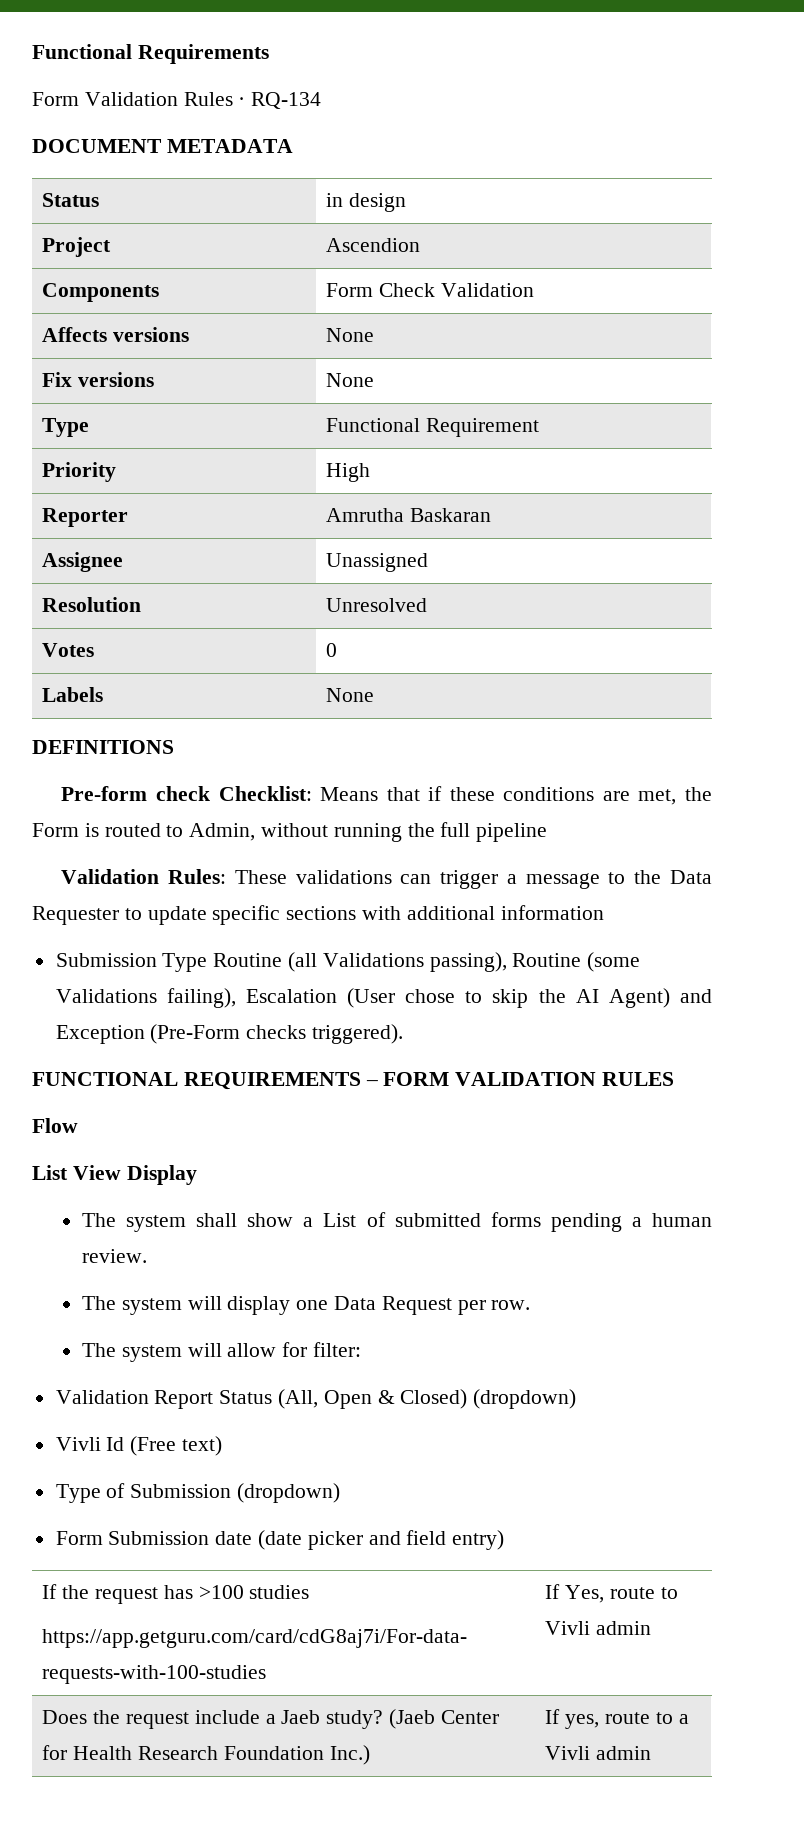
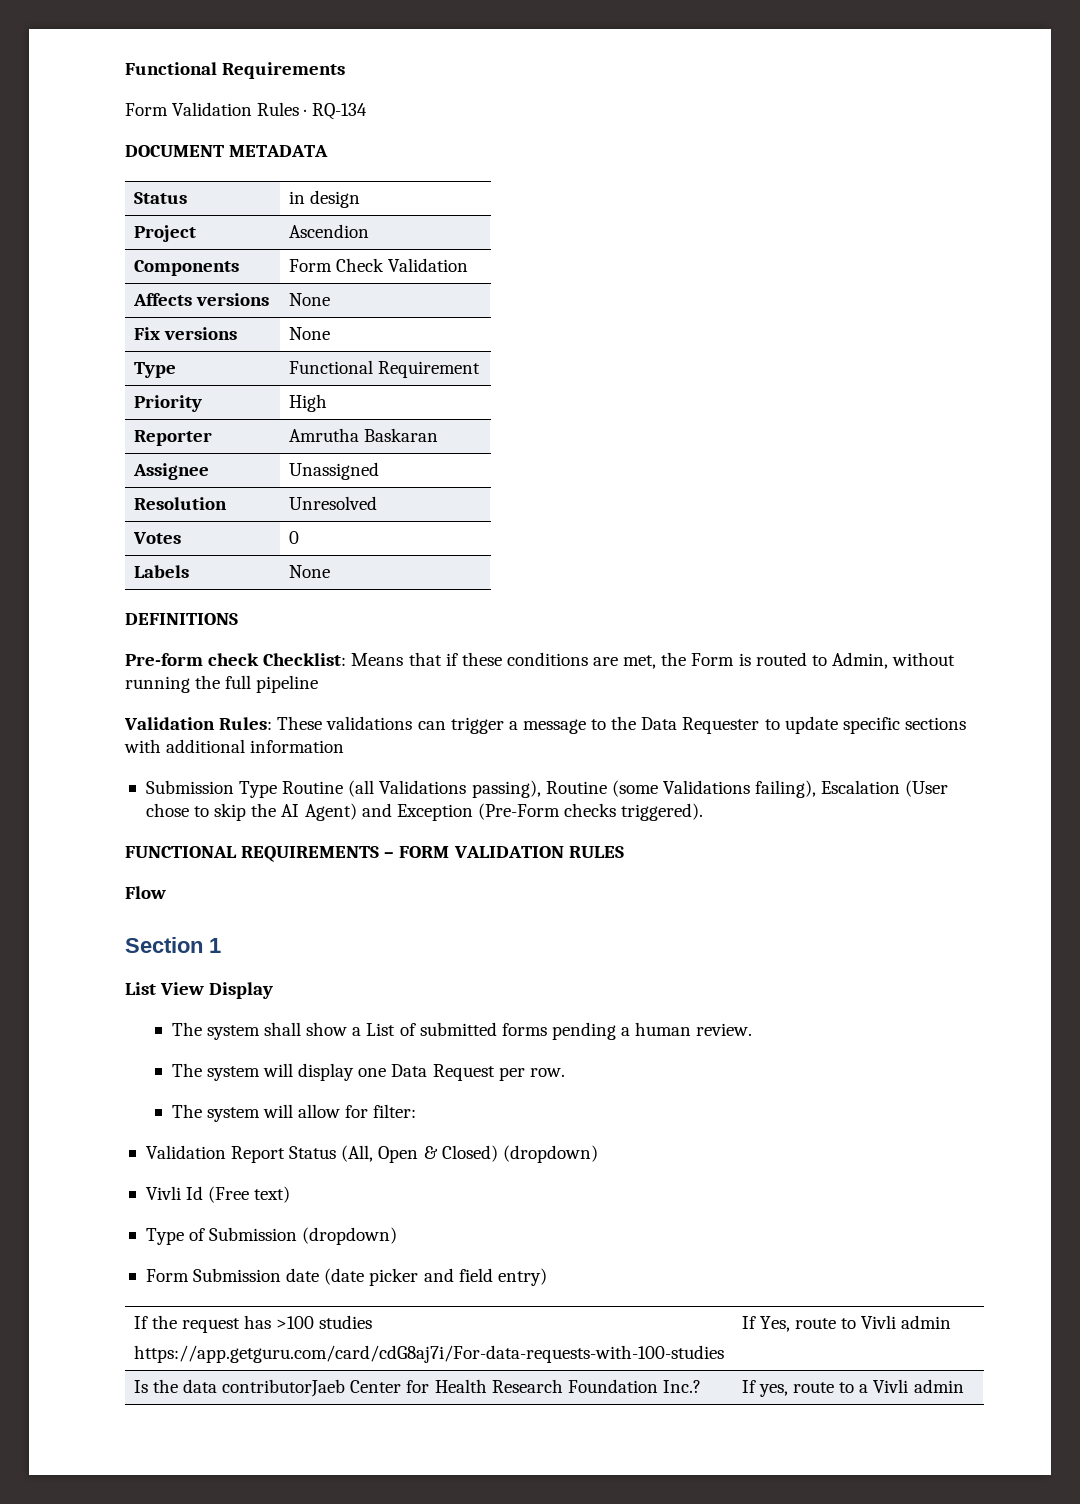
(78, 1125) none -> [125,937,221,953] // Section 1
[42,1709,436,1729] Does the request include a Jaeb study? (Jaeb -> [133,1379,346,1397] Is the data contributorJaeb
[329,1745,370,1765] Inc.) -> [662,1380,701,1393] Inc.?

